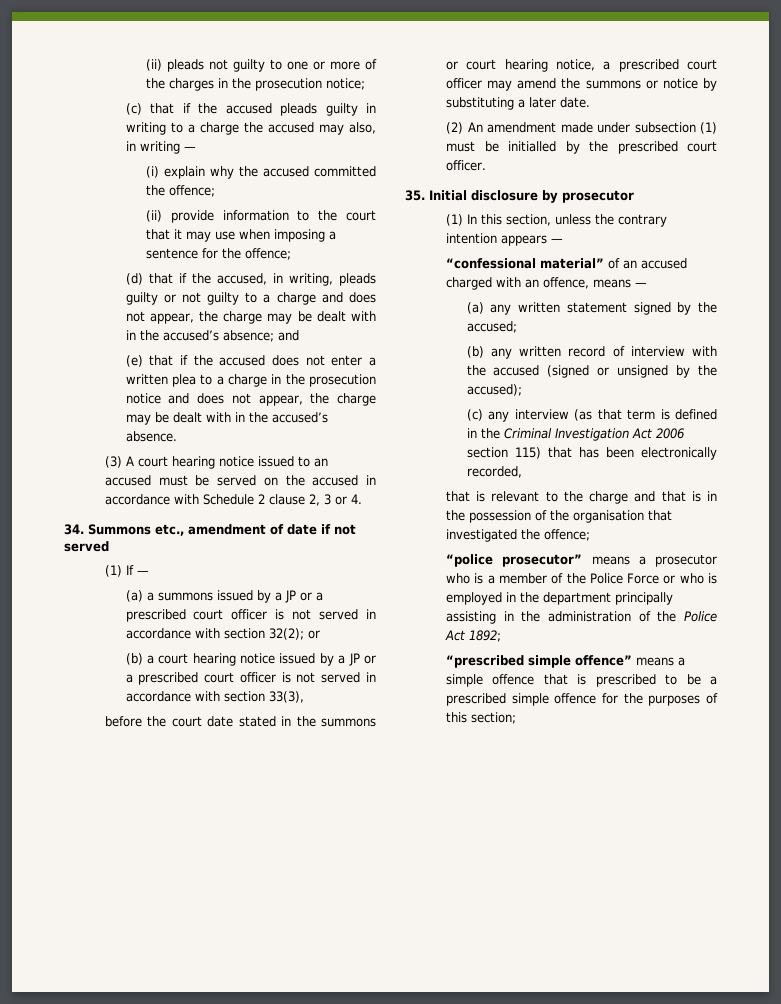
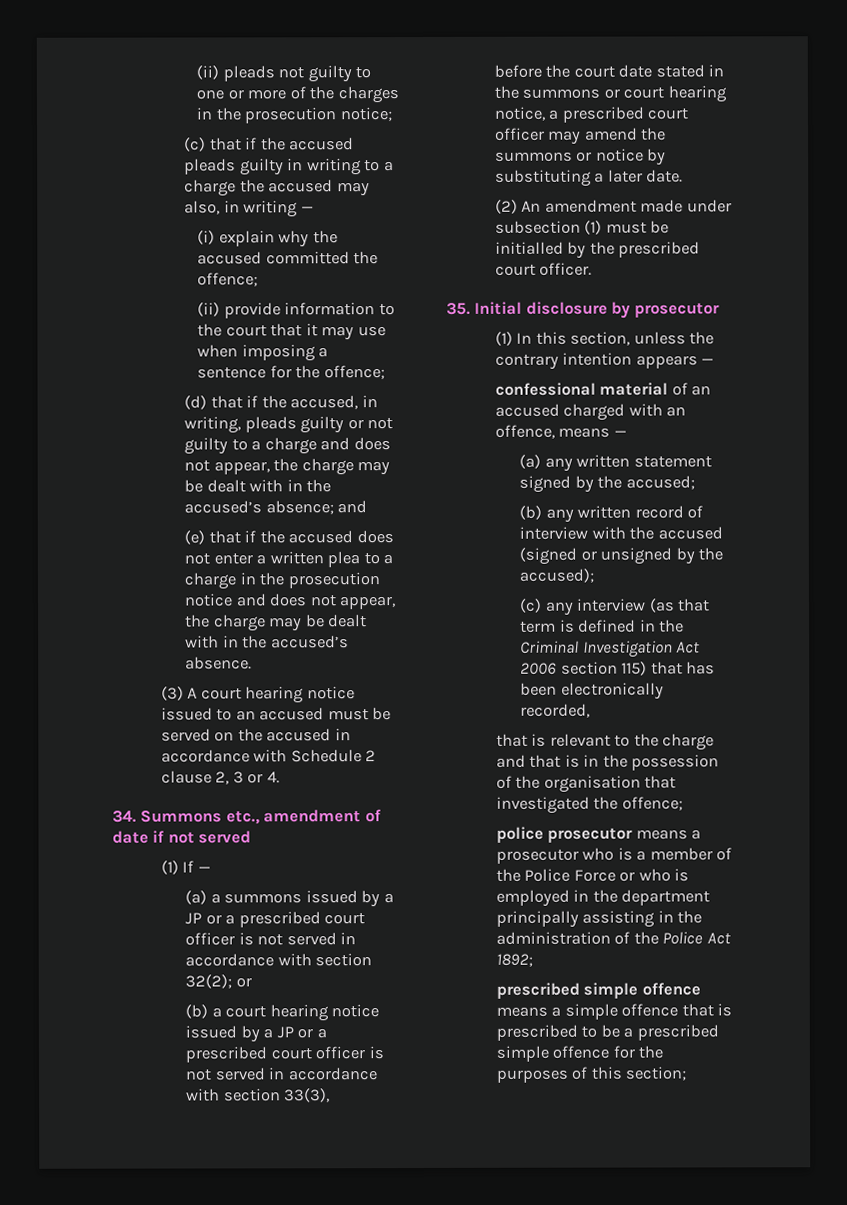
[446,258,605,269] “confessional material” -> [494,382,669,396] confessional material
[446,554,583,567] “police prosecutor” -> [495,826,634,843] police prosecutor
[446,655,633,668] “prescribed simple offence” -> [495,982,701,999] prescribed simple offence

